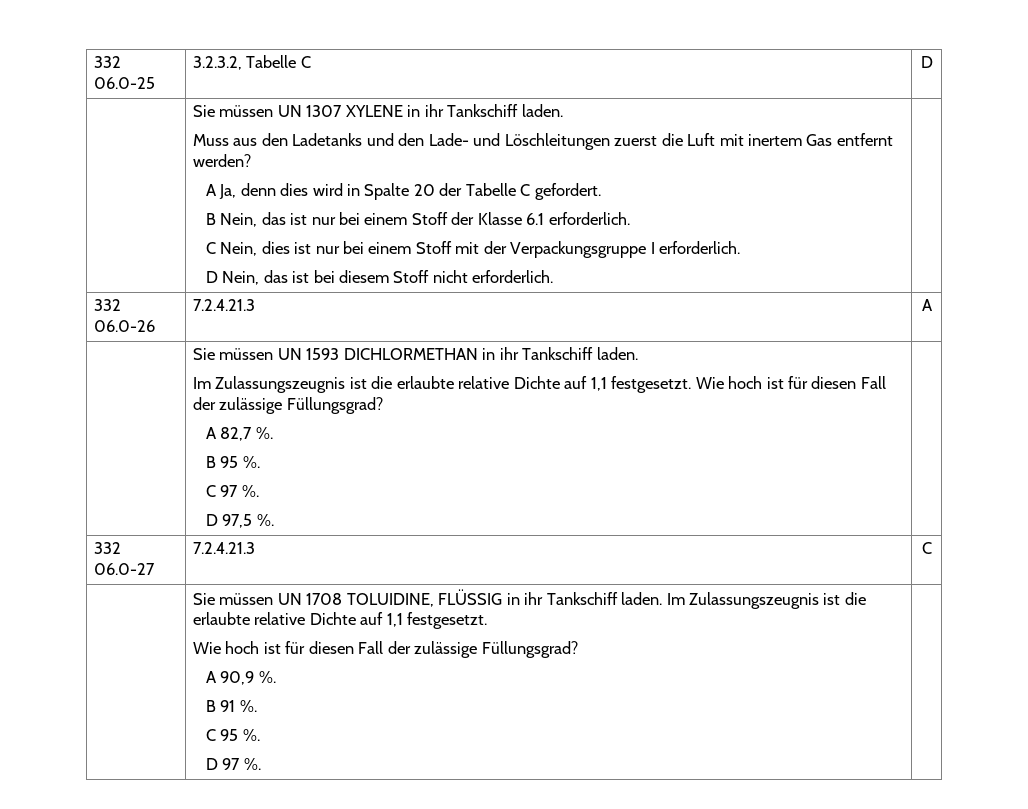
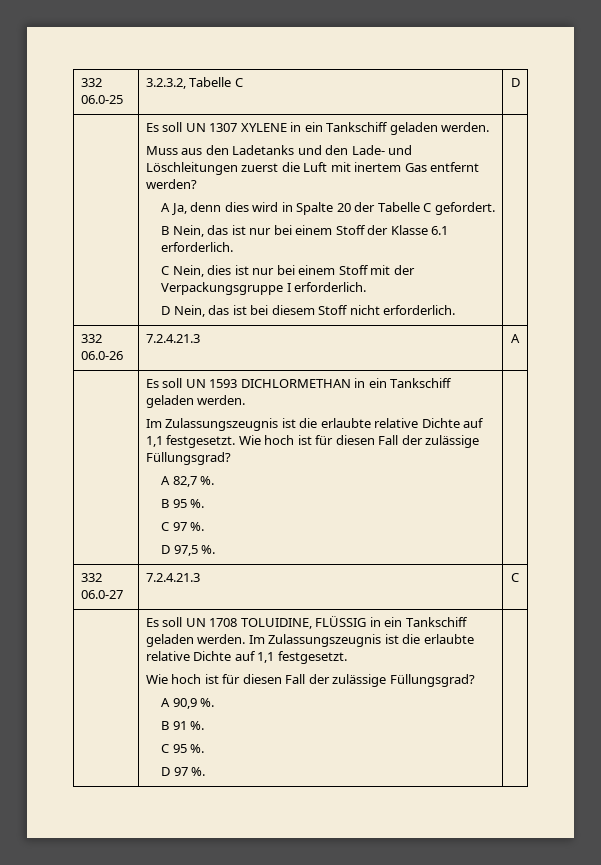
[193,105,274,117] Sie müssen -> [145,122,183,132] Es soll
[424,104,563,117] ihr Tankschiff laden. -> [304,122,490,135] ein Tankschiff geladen werden.
[193,348,274,360] Sie müssen -> [145,378,183,388] Es soll
[499,347,638,360] ihr Tankschiff laden. -> [368,378,453,388] [145,395,246,408] ein Tankschiff geladen werden.
[193,593,274,605] Sie müssen -> [145,617,183,627] Es soll
[524,592,663,605] ihr Tankschiff laden. -> [384,617,468,627] [145,634,246,647] ein Tankschiff geladen werden.

